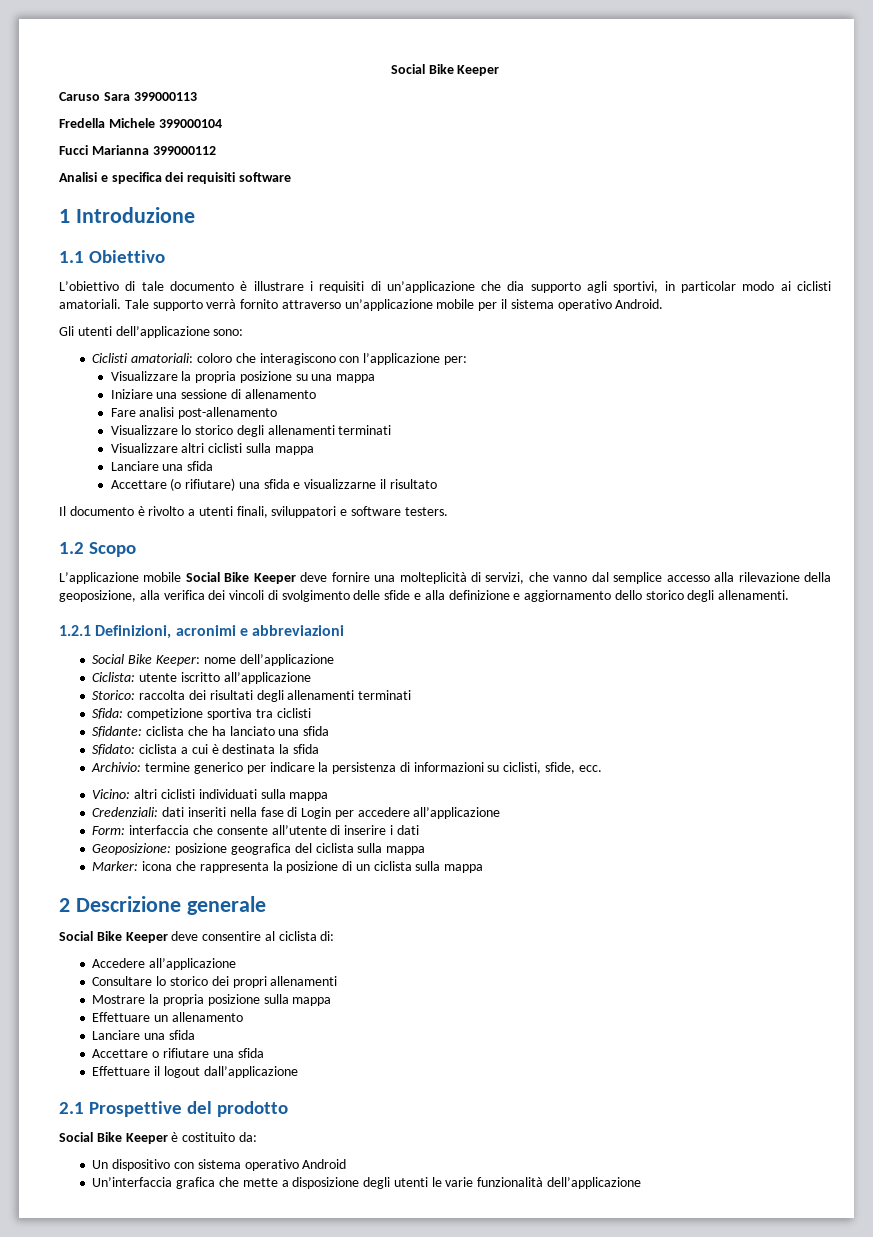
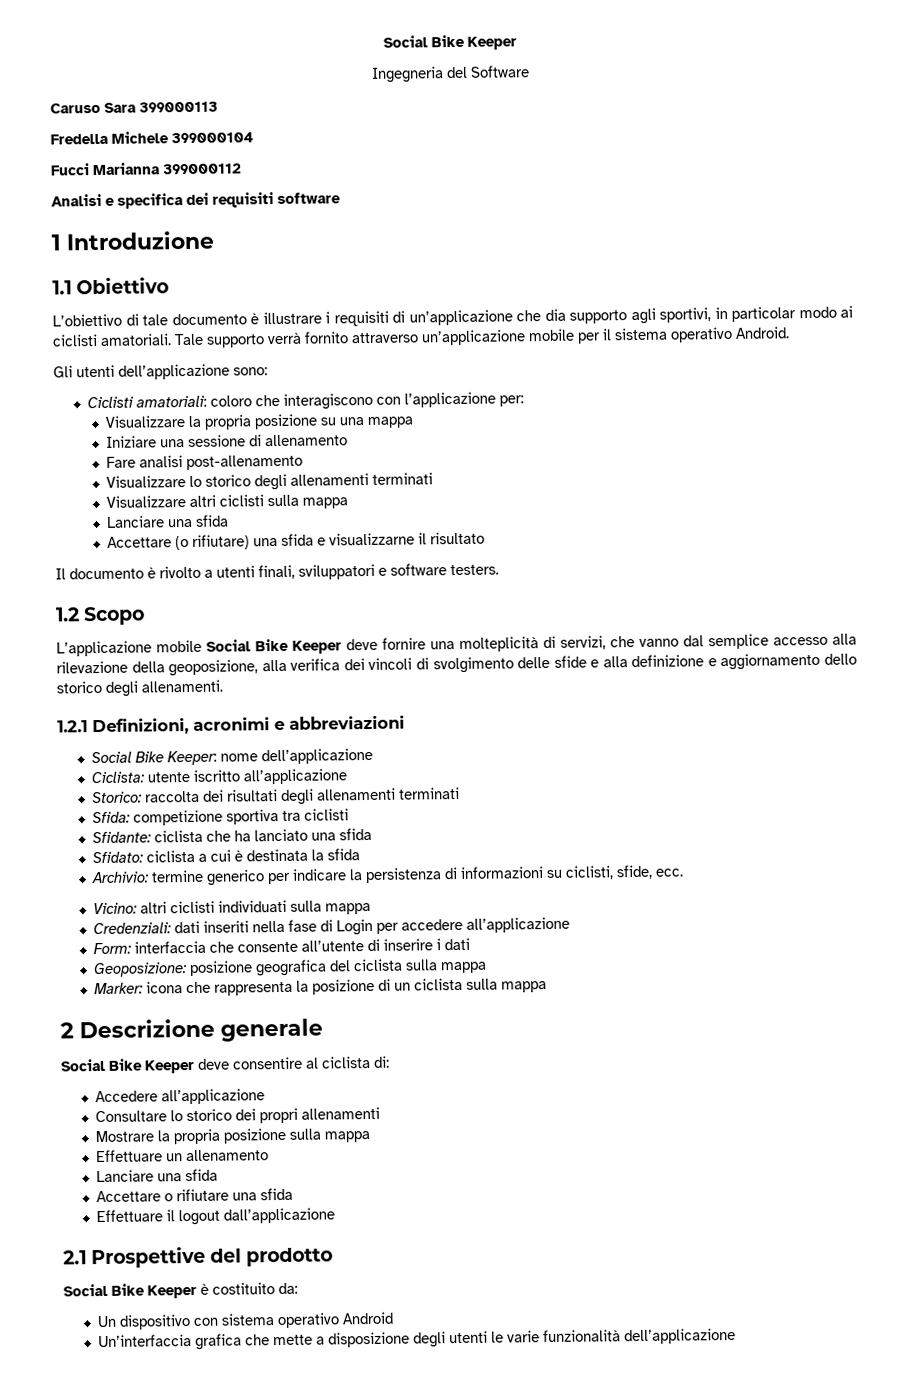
[390,64,500,76] Social Bike Keeper -> [382,34,517,50] [370,65,530,83] Social Bike Keeper // Ingegneria del Software

